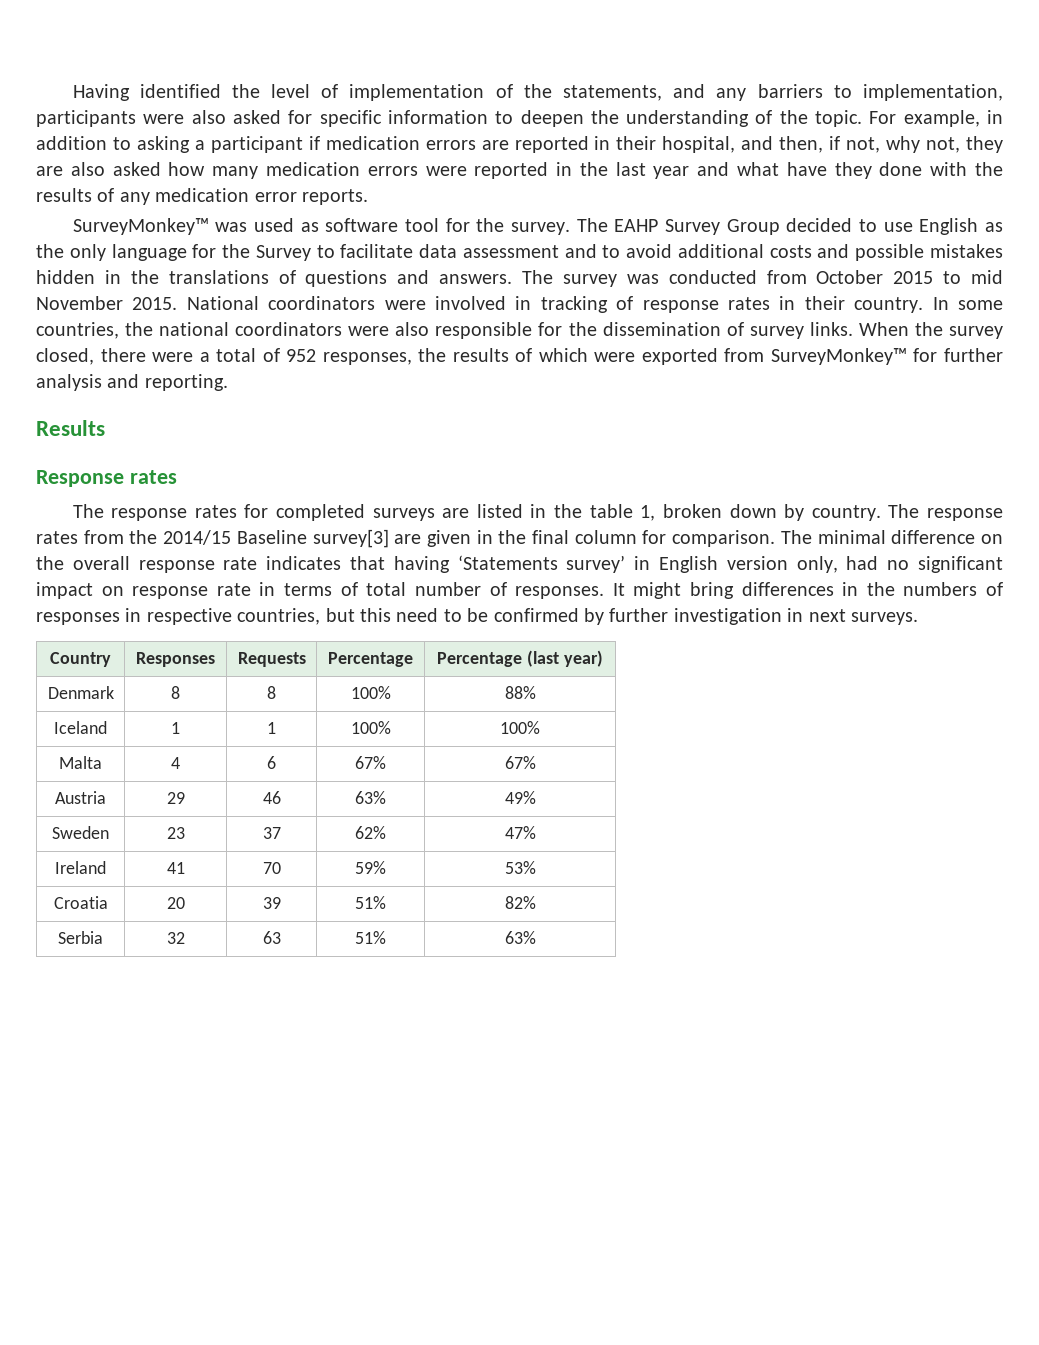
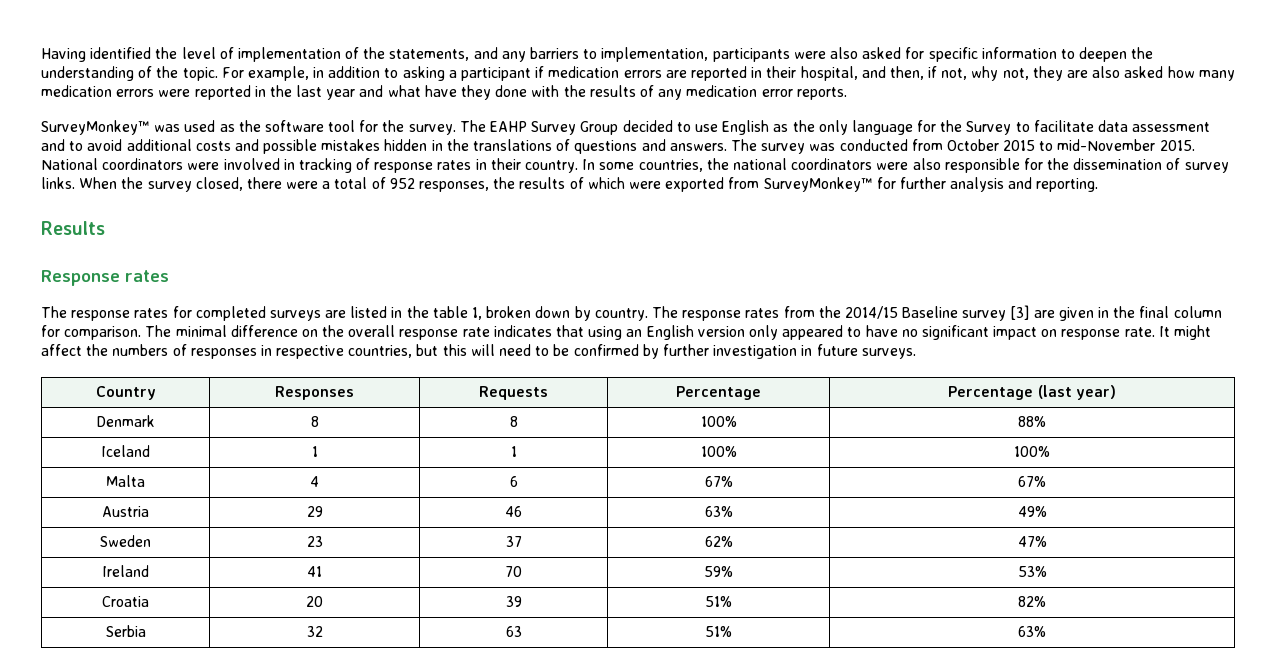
(319, 227) none -> [238,120,261,132] the
[971,270,1003,284] [36,296,123,310] mid November -> [1057,139,1156,151] mid-November
[312,529,389,548] survey[3] -> [962,305,1030,321] survey [3]
[393,555,879,573] having ‘Statements survey’ in English version only, had -> [588,325,898,340] using an English version only appeared to have
[216,582,859,599] rate in terms of total number of responses. It might bring differences in -> [1124,325,1211,340] [41,344,82,356] rate. It might affect
(391, 615) none -> [470,344,495,356] will
[808,609,846,622] next -> [816,344,858,356] future

